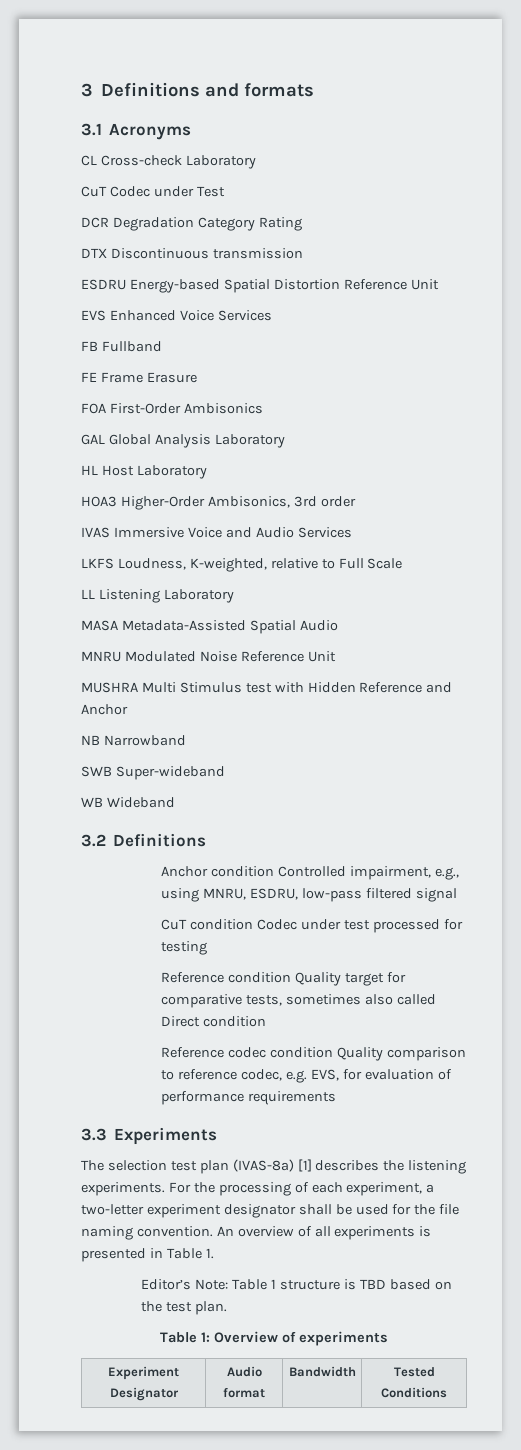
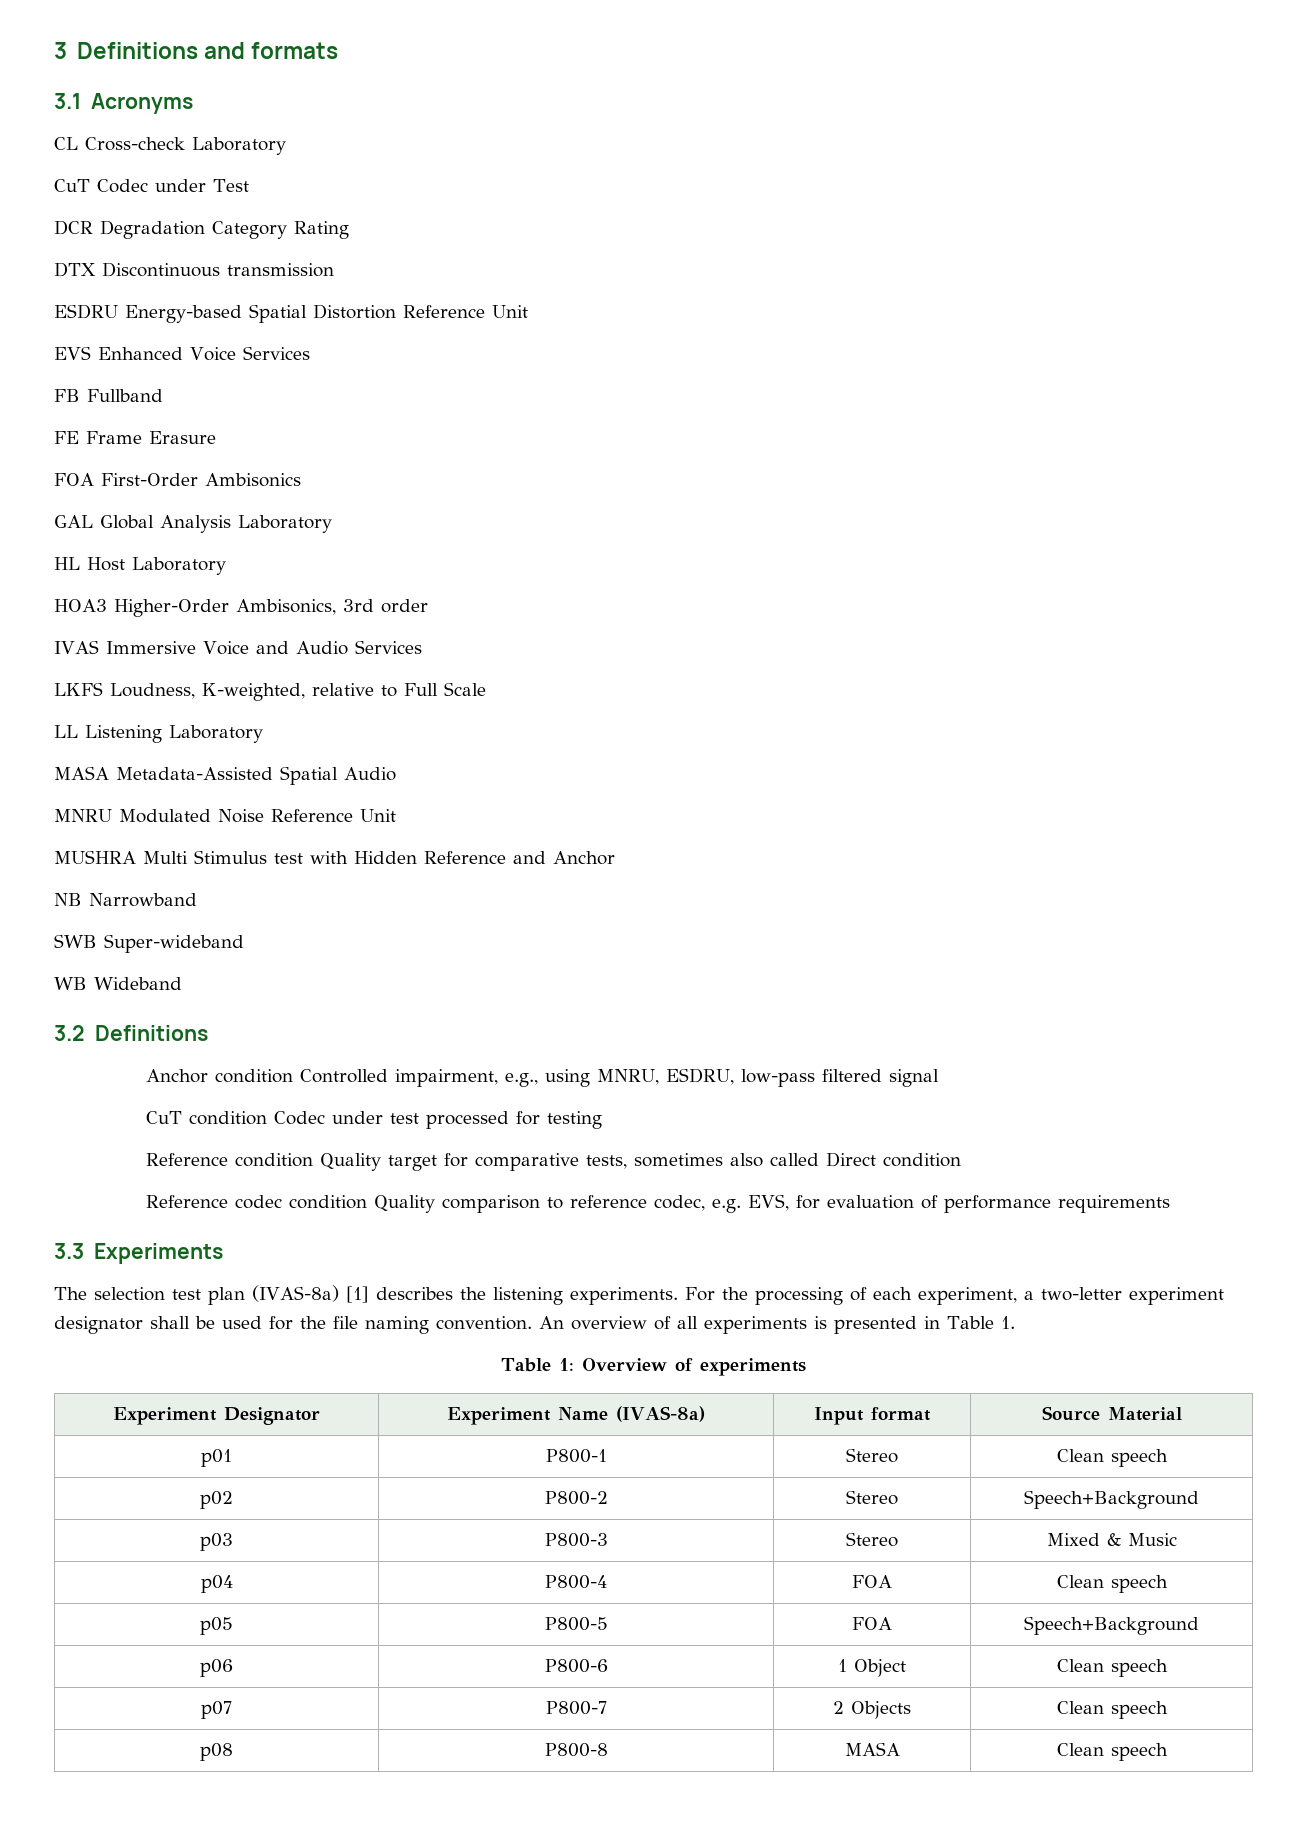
[141,1279,452,1290] [141,1301,228,1315] // Editor’s Note: Table 1 structure is TBD based on the test plan. -> (1015, 1322) none
[226,1366,262,1377] [222,1387,265,1398] [288,1366,356,1377] [393,1367,435,1377] [381,1387,447,1398] Audio format | Bandwidth | Tested Conditions -> [447,1406,706,1425] [814,1407,931,1425] [1041,1406,1182,1421] [201,1449,232,1467] [545,1449,607,1463] [846,1448,898,1463] [1056,1449,1168,1467] [200,1491,233,1509] [544,1491,608,1505] [846,1490,898,1505] [1024,1490,1199,1509] [200,1533,233,1551] [544,1533,608,1547] [846,1532,898,1547] [1046,1533,1177,1546] [200,1575,233,1593] [545,1575,607,1589] [852,1575,892,1588] [1056,1575,1168,1593] [200,1617,233,1635] [544,1617,608,1631] [852,1617,892,1630] [1024,1616,1199,1635] [200,1659,233,1677] [544,1659,608,1673] [838,1659,906,1677] [1056,1659,1168,1677] [201,1701,232,1719] [545,1701,607,1715] [833,1701,911,1719] [1056,1701,1168,1719] [200,1743,233,1761] [544,1743,608,1757] [844,1742,900,1756] [1056,1743,1168,1761] Experiment Name (IVAS-8a) | Input format | Source Material // p01 | P800-1 | Stereo | Clean speech // p02 | P800-2 | Stereo | Speech+Background // p03 | P800-3 | Stereo | Mixed & Music // p04 | P800-4 | FOA | Clean speech // p05 | P800-5 | FOA | Speech+Background // p06 | P800-6 | 1 Object | Clean speech // p07 | P800-7 | 2 Objects | Clean speech // p08 | P800-8 | MASA | Clean speech

